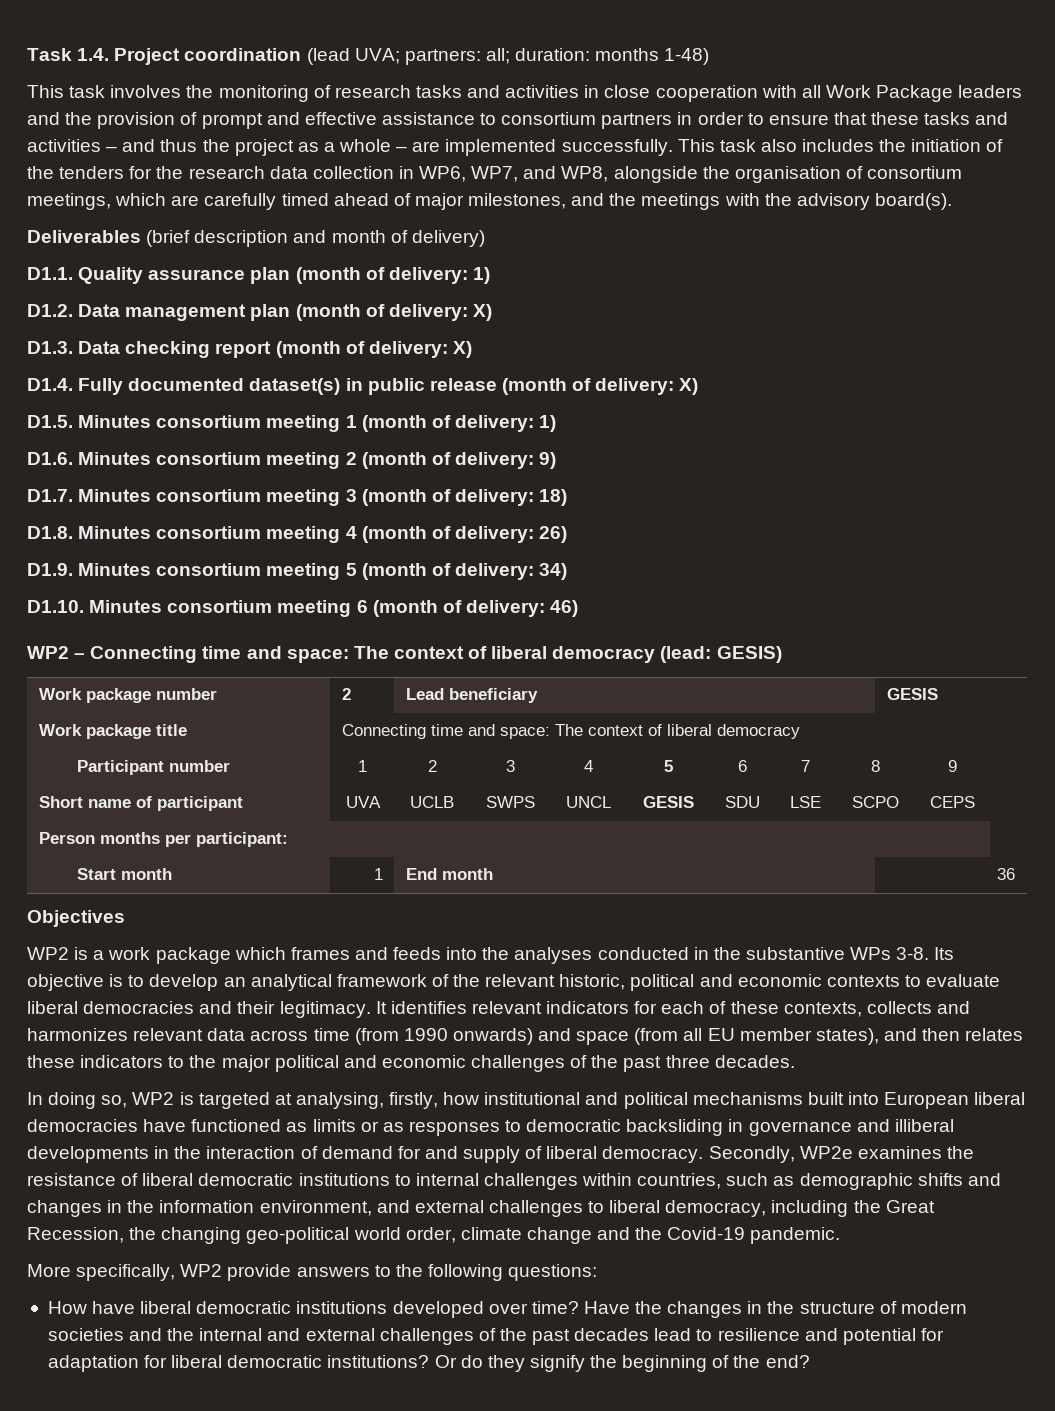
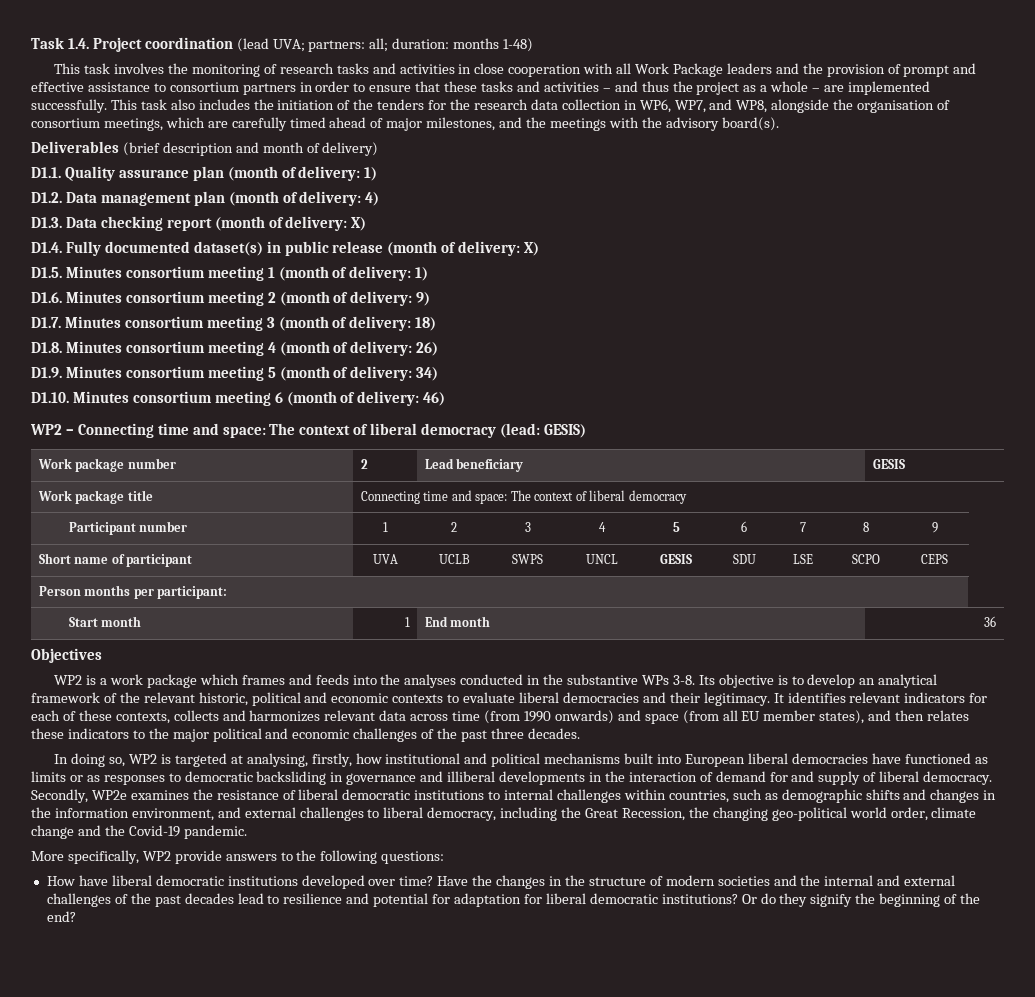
[472,304,492,321] X) -> [365,192,380,206] 4)

